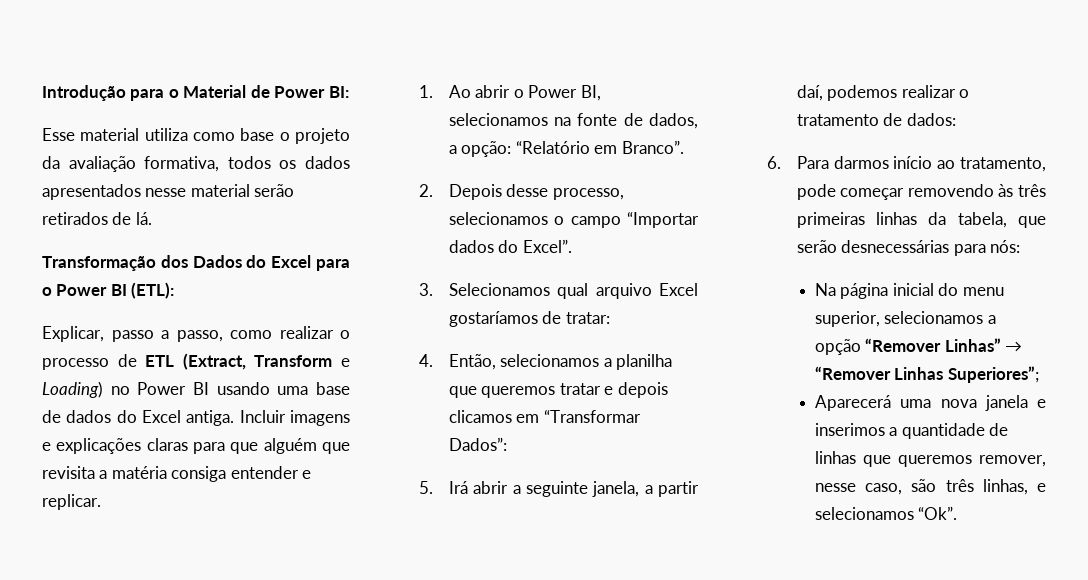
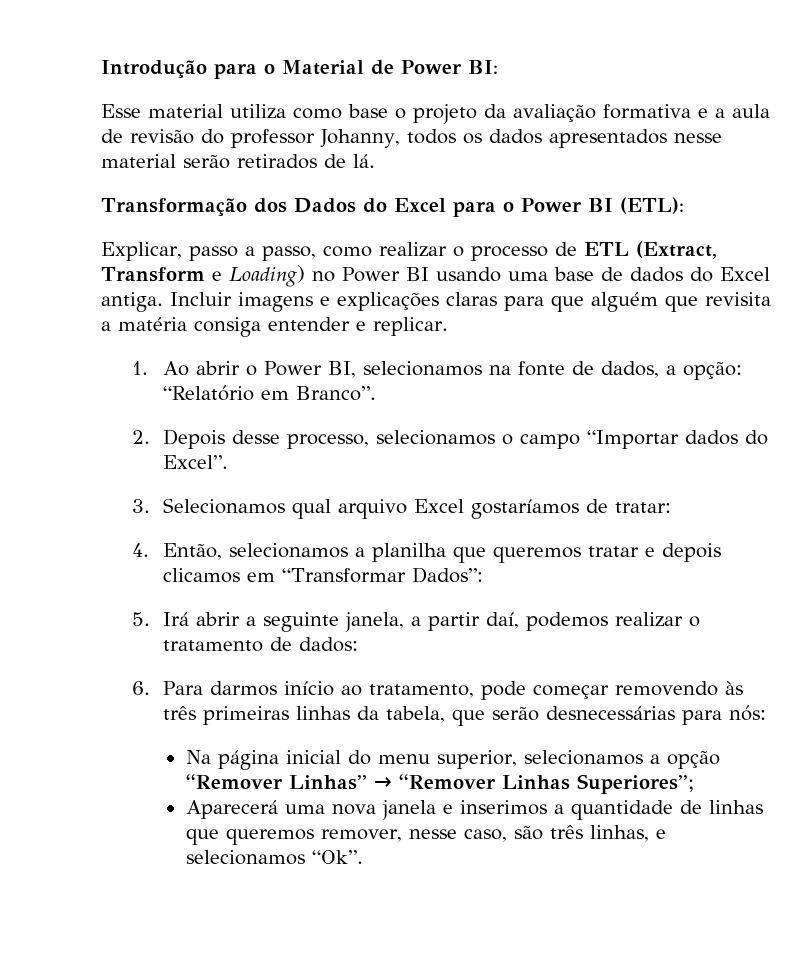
[144,156,220,172] formativa, -> [603,104,770,119] [101,129,400,148] formativa e a aula de revisão do professor Johanny,

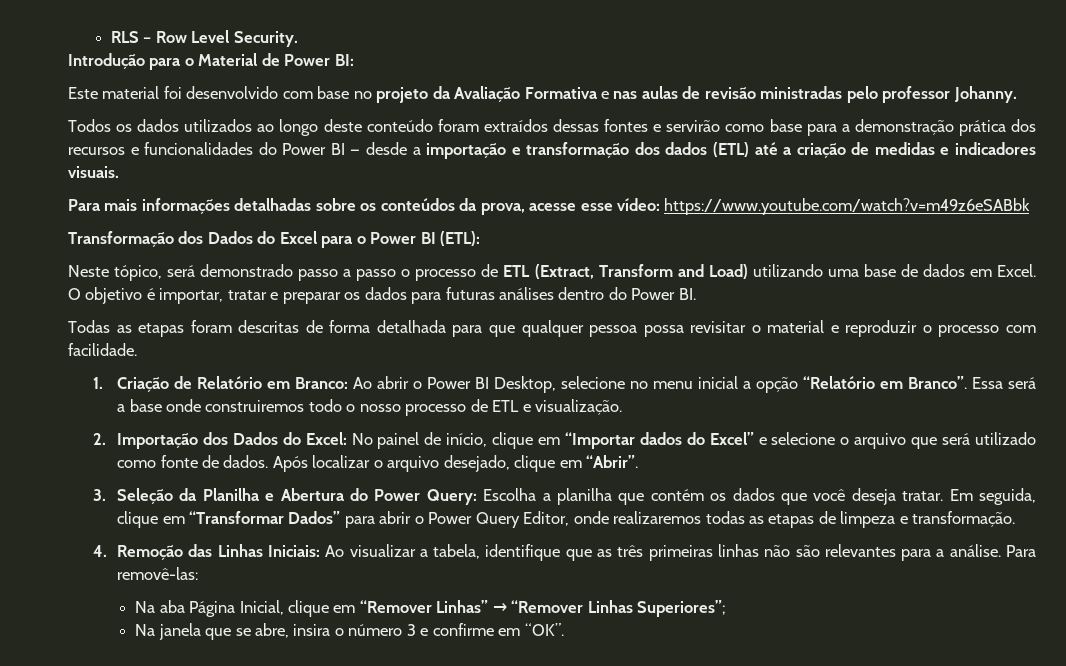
(101, 69) none -> [110,30,298,47] RLS – Row Level Security. //
[101,104,770,124] [101,129,722,148] [101,154,375,169] Esse material utiliza como base o projeto da avaliação formativa e a aula de revisão do professor Johanny, todos os dados apresentados nesse material serão retirados de lá. -> [68,86,1017,103] [68,119,1036,136] [68,142,1036,159] [68,166,119,178] [68,198,1031,215] Este material foi desenvolvido com base no projeto da Avaliação Formativa e nas aulas de revisão ministradas pelo professor Johanny. // Todos os dados utilizados ao longo deste conteúdo foram extraídos dessas fontes e servirão como base para a demonstração prática dos recursos e funcionalidades do Power BI — desde a importação e transformação dos dados (ETL) até a criação de medidas e indicadores visuais. // Para mais informações detalhadas sobre os conteúdos da prova, acesse esse vídeo: https://www.youtube.com/watch?v=m49z6eSABbk
[101,242,447,261] Explicar, passo a passo, como realizar -> [68,264,397,281] Neste tópico, será demonstrado passo a passo
[211,265,770,287] [101,292,771,312] [101,317,448,337] [132,361,743,380] [163,385,377,401] [132,429,769,449] [163,455,229,469] [132,498,672,519] [132,543,722,563] [163,567,484,583] [132,612,701,632] [163,637,359,652] [132,681,744,700] [163,705,767,726] [185,750,720,770] e Loading) no Power BI usando uma base de dados do Excel antiga. Incluir imagens e explicações claras para que alguém que revisita a matéria consiga entender e replicar. // 1. Ao abrir o Power BI, selecionamos na fonte de dados, a opção: “Relatório em Branco”. // 2. Depois desse processo, selecionamos o campo “Importar dados do Excel”. // 3. Selecionamos qual arquivo Excel gostaríamos de tratar: // 4. Então, selecionamos a planilha que queremos tratar e depois clicamos em “Transformar Dados”: // 5. Irá abrir a seguinte janela, a partir daí, podemos realizar o tratamento de dados: // 6. Para darmos início ao tratamento, pode começar removendo às três primeiras linhas da tabela, que serão desnecessárias para nós: // Na página inicial do menu superior, selecionamos a opção -> [677,264,1036,279] [68,287,696,304] [68,320,1036,337] [68,343,137,356] [92,376,1037,393] [117,399,623,416] [92,432,1037,449] [117,455,639,472] [92,488,1036,505] [117,511,1016,528] [92,544,1036,561] [117,567,199,580] [135,600,356,617] and Load) utilizando uma base de dados em Excel. O objetivo é importar, tratar e preparar os dados para futuras análises dentro do Power BI. // Todas as etapas foram descritas de forma detalhada para que qualquer pessoa possa revisitar o material e reproduzir o processo com facilidade. // 1. Criação de Relatório em Branco: Ao abrir o Power BI Desktop, selecione no menu inicial a opção “Relatório em Branco”. Essa será a base onde construiremos todo o nosso processo de ETL e visualização. // 2. Importação dos Dados do Excel: No painel de início, clique em “Importar dados do Excel” e selecione o arquivo que será utilizado como fonte de dados. Após localizar o arquivo desejado, clique em “Abrir”. // 3. Seleção da Planilha e Abertura do Power Query: Escolha a planilha que contém os dados que você deseja tratar. Em seguida, clique em “Transformar Dados” para abrir o Power Query Editor, onde realizaremos todas as etapas de limpeza e transformação. // 4. Remoção das Linhas Iniciais: Ao visualizar a tabela, identifique que as três primeiras linhas não são relevantes para a análise. Para removê-las: // Na aba Página Inicial, clique em
[185,800,763,820] [185,825,666,845] [185,850,363,865] Aparecerá uma nova janela e inserimos a quantidade de linhas que queremos remover, nesse caso, são três linhas, e selecionamos “Ok”. -> [135,623,564,640] Na janela que se abre, insira o número 3 e confirme em “OK”.

